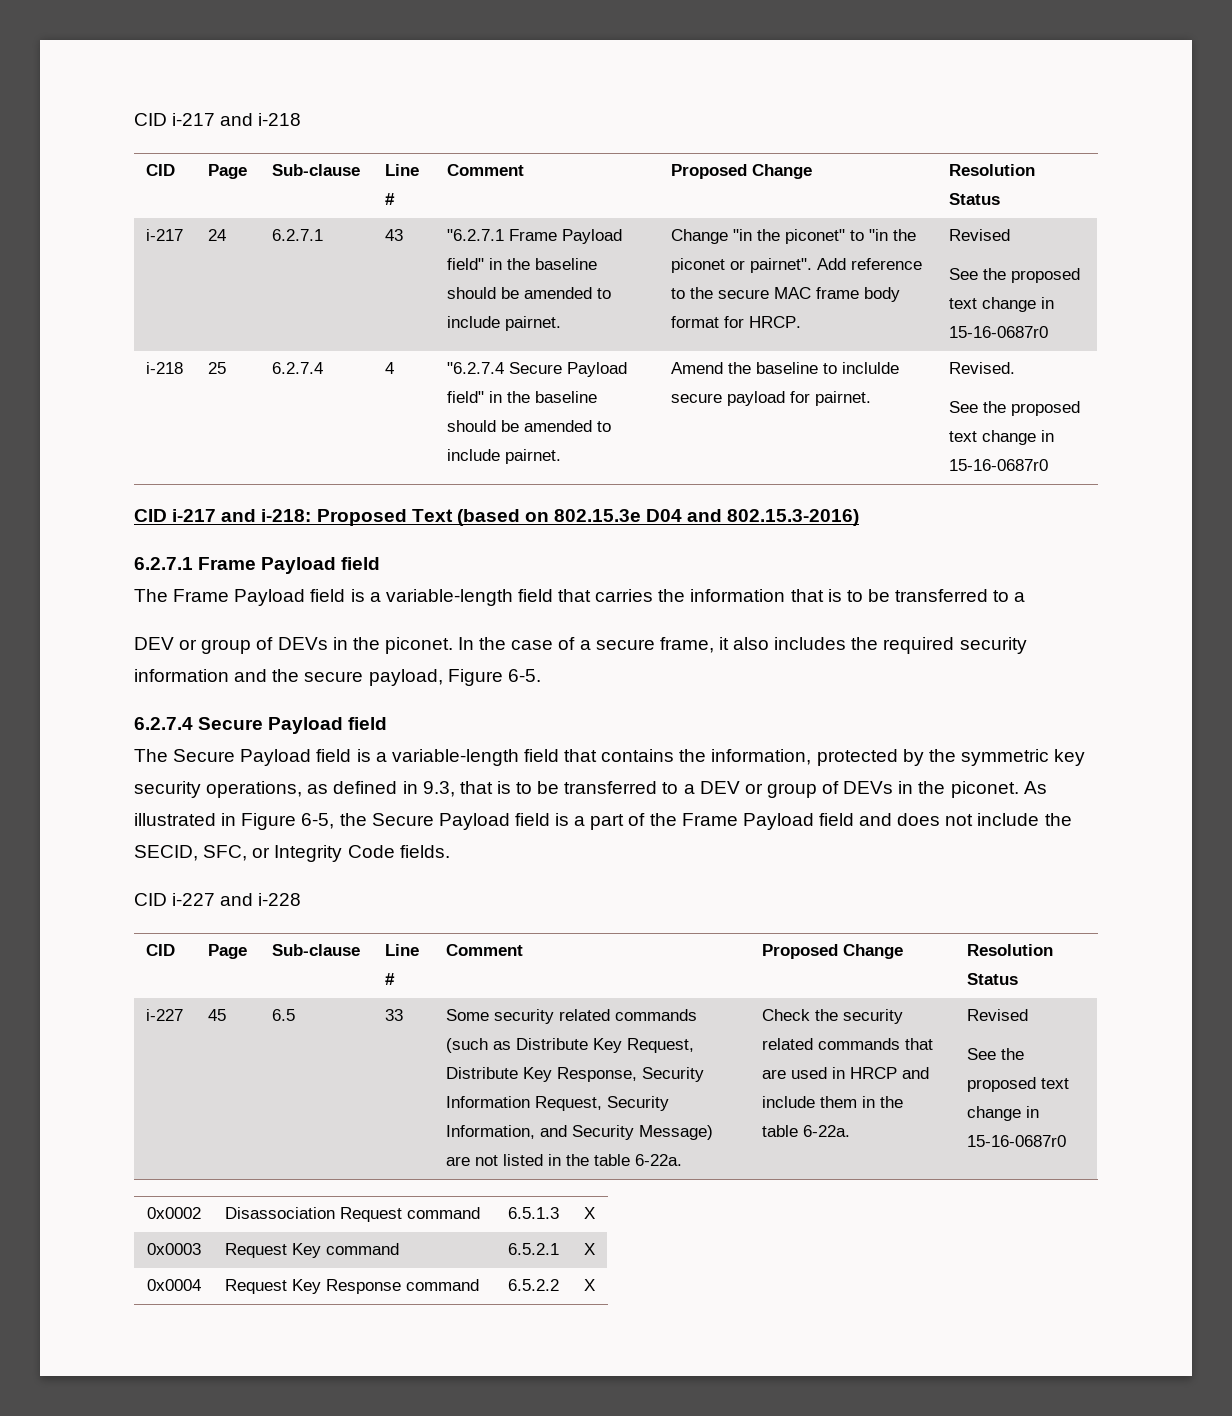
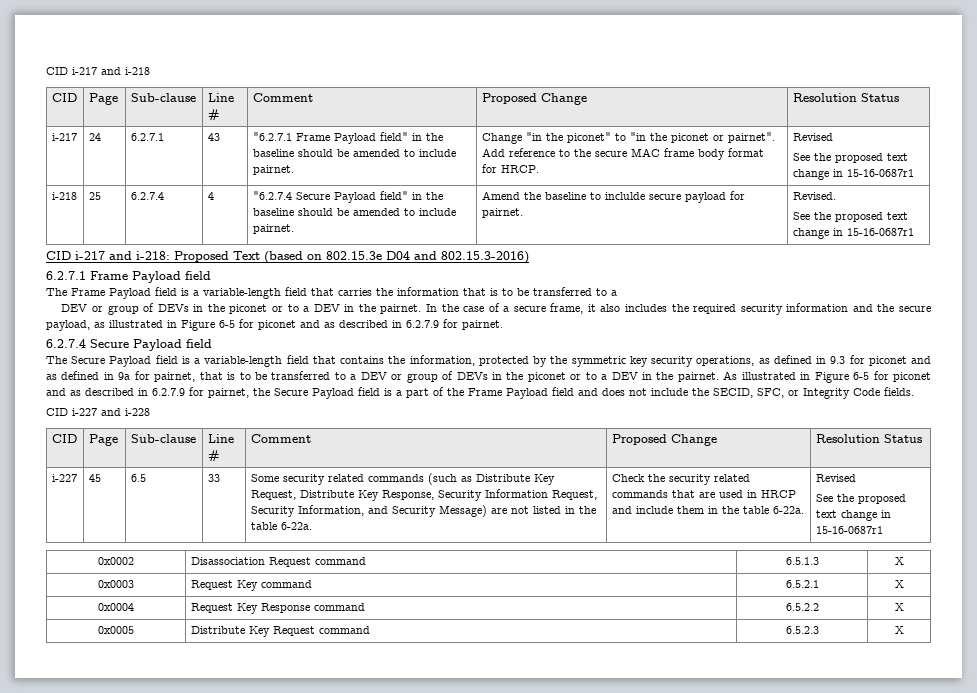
[949,326,1049,338] 15-16-0687r0 -> [846,169,914,177] 15-16-0687r1
[949,459,1049,471] 15-16-0687r0 -> [846,228,914,236] 15-16-0687r1
[384,637,453,654] piconet. -> [229,304,422,314] piconet or to a DEV in the pairnet.
[447,669,541,686] Figure 6-5. -> [94,319,503,331] as illustrated in Figure 6-5 for piconet and as described in 6.2.7.9 for pairnet.
[422,781,455,797] 9.3, -> [830,355,932,366] [46,371,196,382] 9.3 for piconet and as defined in 9a for pairnet,
[950,781,1047,798] [134,813,335,830] piconet. As illustrated in Figure 6-5, -> [527,371,932,383] [46,387,249,398] piconet or to a DEV in the pairnet. As illustrated in Figure 6-5 for piconet and as described in 6.2.7.9 for pairnet,
[967,1135,1067,1147] 15-16-0687r0 -> [815,526,883,534] 15-16-0687r1
(595, 1285) none -> [98,626,134,634] [190,626,370,637] [785,626,819,634] [894,626,904,634] // 0x0005 | Distribute Key Request command | 6.5.2.3 | X

